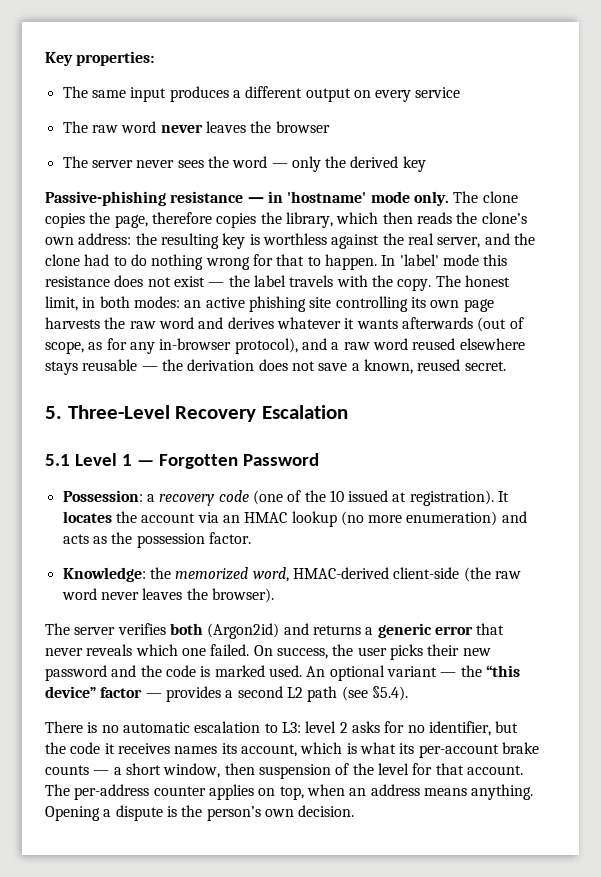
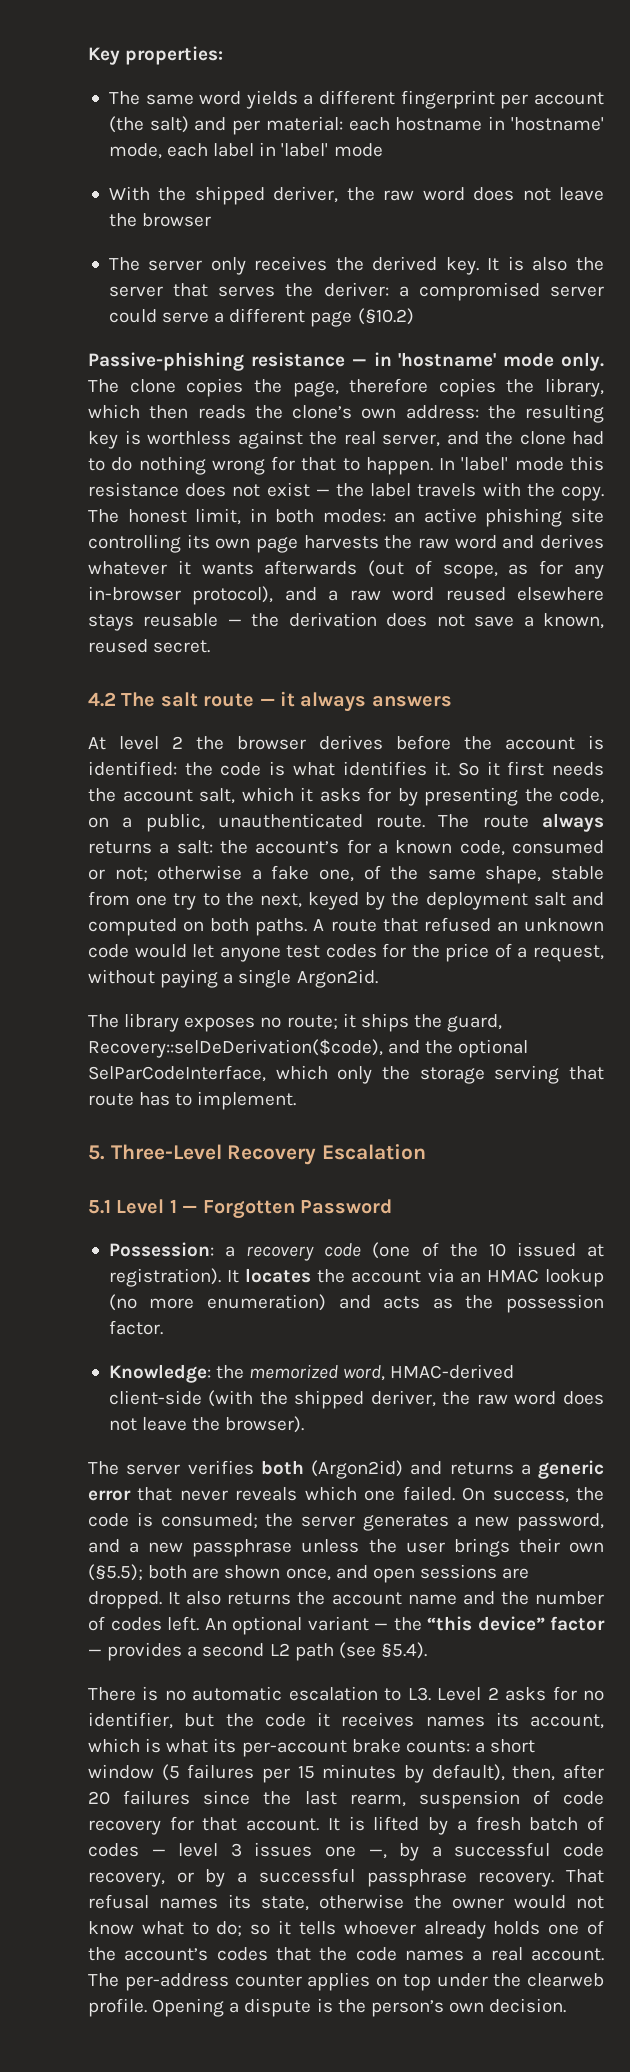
[130,86,461,102] [62,121,330,133] [62,156,426,172] input produces a different output on every service // The raw word never leaves the browser // The server never sees the word — only the derived key -> [199,90,604,109] [108,116,604,135] [108,142,383,159] [108,186,605,205] [108,213,212,227] [108,256,604,275] [108,282,604,301] [108,308,414,327] word yields a different fingerprint per account (the salt) and per material: each hostname in 'hostname' mode, each label in 'label' mode // With the shipped deriver, the raw word does not leave the browser // The server only receives the derived key. It is also the server that serves the deriver: a compromised server could serve a different page (§10.2)
(506, 366) none -> [88,691,452,712] [88,735,604,750] [88,761,604,776] [88,787,604,806] [88,813,604,832] [88,839,604,856] [88,865,605,884] [88,891,604,910] [88,917,604,936] [88,943,604,962] [88,969,378,988] [88,1013,503,1032] [88,1039,529,1058] [88,1065,605,1084] [88,1091,297,1110] // 4.2 The salt route — it always answers // At level 2 the browser derives before the account is identified: the code is what identifies it. So it first needs the account salt, which it asks for by presenting the code, on a public, unauthenticated route. The route always returns a salt: the account’s for a known code, consumed or not; otherwise a fake one, of the same shape, stable from one try to the next, keyed by the deployment salt and computed on both paths. A route that refused an unknown code would let anyone test codes for the price of a request, without paying a single Argon2id. // The library exposes no route; it ships the guard, Recovery::selDeDerivation($code), and the optional SelParCodeInterface, which only the storage serving that route has to implement.
[463,567,521,582] [61,588,183,600] (the raw word never leaves -> [208,1390,604,1409] [108,1417,188,1431] (with the shipped deriver, the raw word does not leave
[357,644,491,660] [45,665,302,681] user picks their new password and the code is marked used. -> [88,1512,604,1531] [88,1538,604,1557] [88,1564,530,1583] [88,1591,604,1609] [88,1616,199,1631] code is consumed; the server generates a new password, and a new passphrase unless the user brings their own (§5.5); both are shown once, and open sessions are dropped. It also returns the account name and the number of codes left.
[281,721,337,733] L3: level -> [407,1687,482,1701] L3. Level
[45,763,464,779] counts — a short window, then suspension of the level for that -> [405,1739,536,1753] [88,1764,604,1783] [88,1790,604,1809] [88,1816,605,1835] [88,1842,605,1861] [88,1868,604,1887] [88,1894,604,1911] [88,1920,604,1939] [88,1947,523,1961] counts: a short window (5 failures per 15 minutes by default), then, after 20 failures since the last rearm, suspension of code recovery for that account. It is lifted by a fresh batch of codes — level 3 issues one —, by a successful code recovery, or by a successful passphrase recovery. That refusal names its state, otherwise the owner would not know what to do; so it tells whoever already holds one of the account’s codes that the code names a real
[279,784,534,800] top, when an address means anything. -> [402,1973,604,1991] [88,1998,147,2017] top under the clearweb profile.

